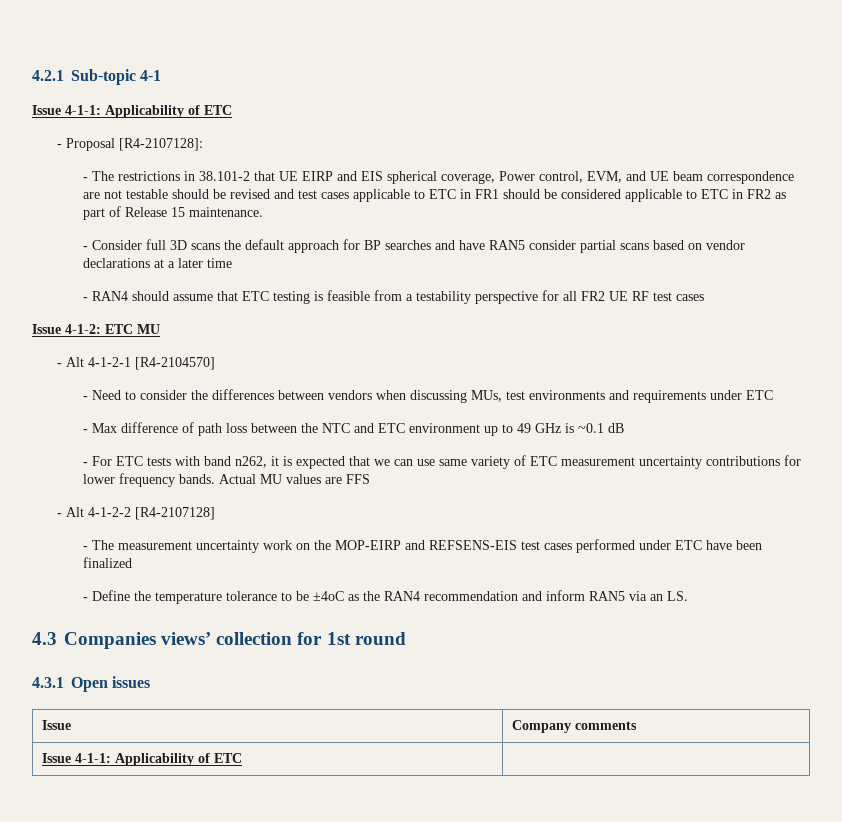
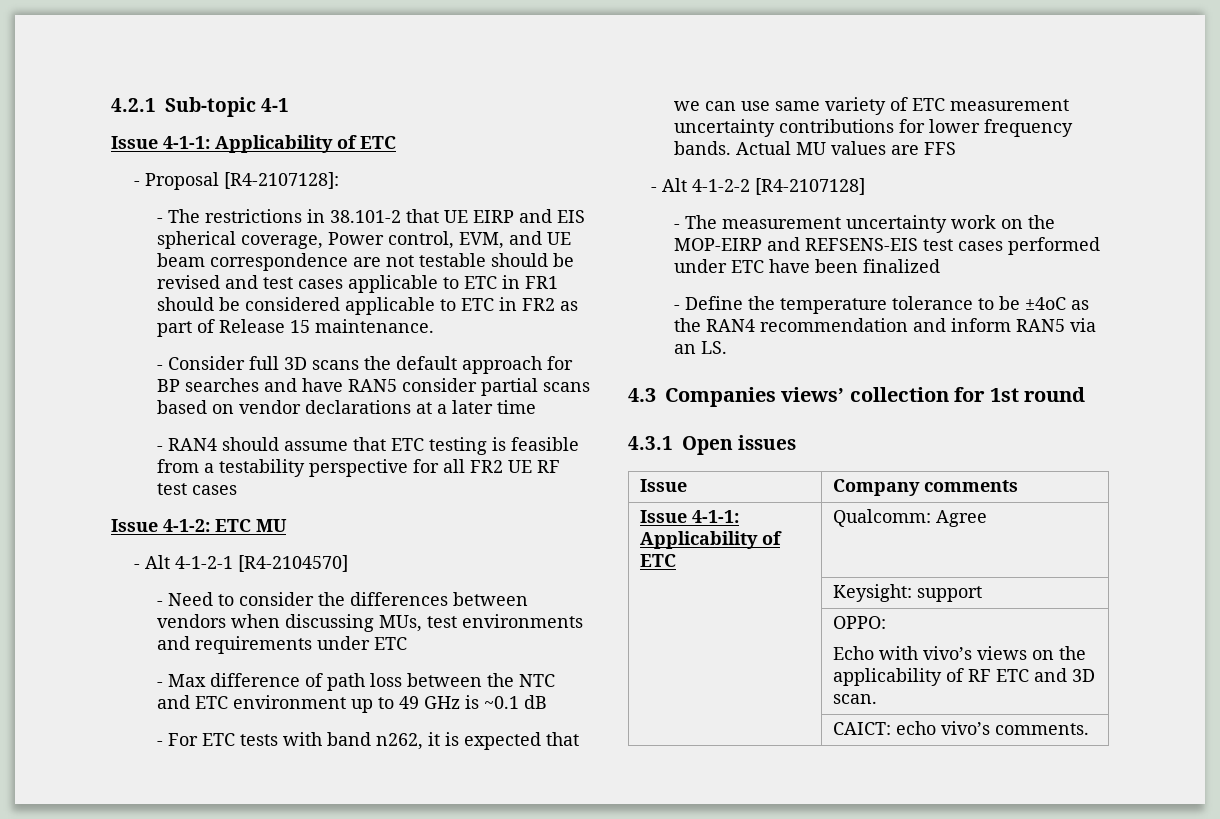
(243, 758) none -> [833,509,988,527] [833,584,983,602] [833,616,887,629] [833,646,1087,660] [833,668,1096,686] [833,694,878,704] [833,721,1090,735] Qualcomm: Agree // | Keysight: support // | OPPO: // Echo with vivo’s views on the applicability of RF ETC and 3D scan. // | CAICT: echo vivo’s comments.

